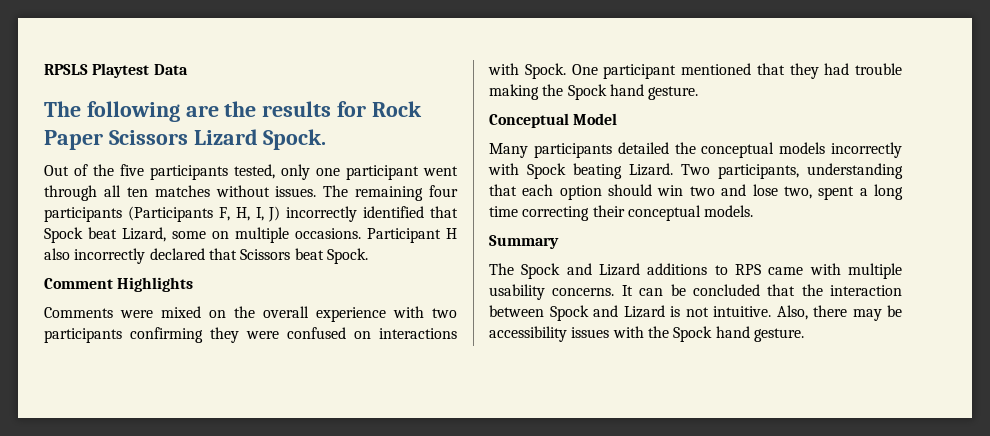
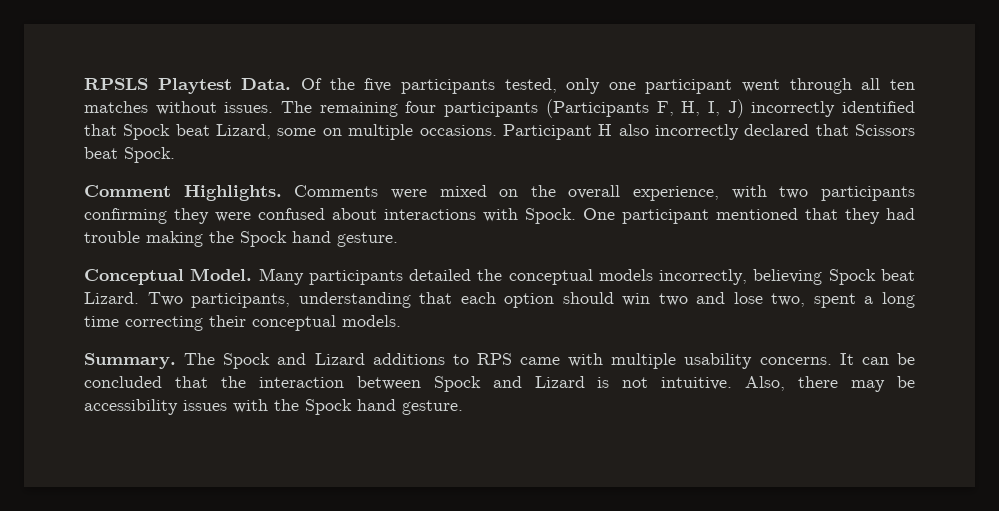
[153,64,188,75] [44,101,422,122] [44,129,327,150] [44,164,88,176] Data // The following are the results for Rock Paper Scissors Lizard Spock. // Out of -> [241,78,322,90] Data. Of
[117,277,194,292] Highlights // -> [183,185,282,201] Highlights.
[316,307,386,322] experience -> [633,186,720,201] experience,
[354,331,371,339] on -> [332,208,377,220] about
[573,113,618,125] Model // -> [190,268,253,281] Model.
[831,142,902,158] [488,163,622,179] incorrectly with Spock beating -> [659,269,915,285] incorrectly, believing Spock beat
[489,235,559,249] Summary // -> [84,353,176,369] Summary.

